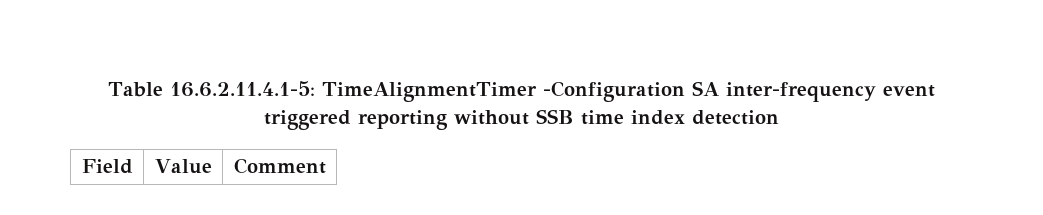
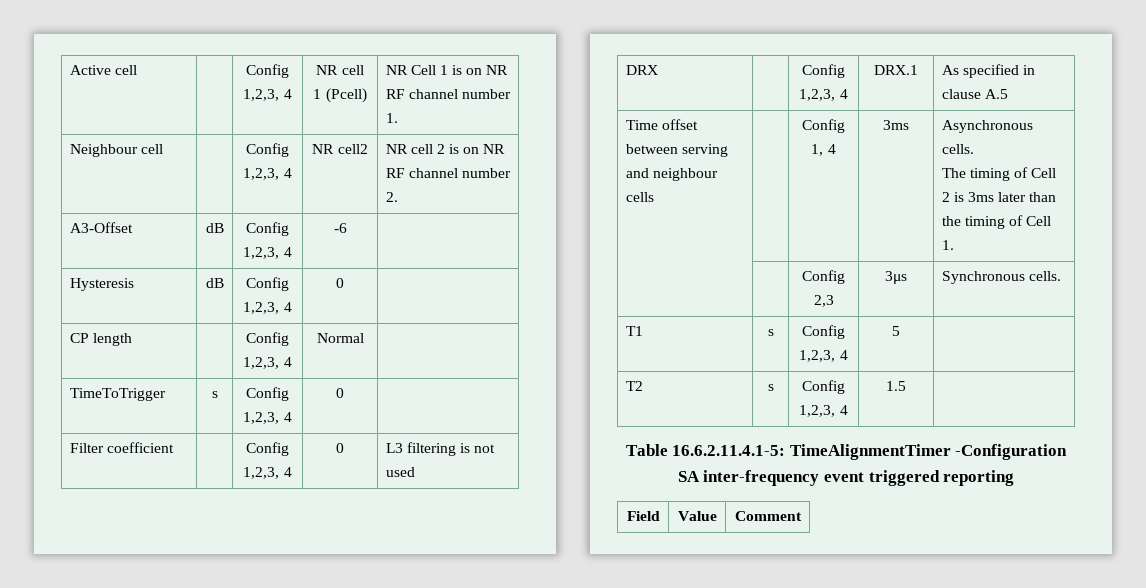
(108, 89) none -> [69,65,137,75] [246,64,289,78] [243,89,292,101] [316,65,364,75] [313,88,367,103] [385,65,509,75] [385,89,511,99] [385,113,398,123] [69,144,163,157] [246,143,289,157] [243,168,292,180] [312,144,368,154] [385,144,506,154] [385,168,511,178] [385,192,398,202] [69,222,133,233] [205,223,224,233] [246,222,289,236] [243,247,292,259] [333,223,347,233] [69,278,134,291] [205,278,224,288] [246,277,289,291] [243,302,292,314] [336,278,344,288] [69,333,132,346] [246,332,289,346] [243,357,292,369] [316,333,364,343] [69,388,166,401] [211,391,218,398] [246,387,289,401] [243,412,292,424] [336,388,344,398] [69,442,174,453] [246,442,289,456] [243,467,292,479] [336,443,344,453] [385,442,496,456] [385,467,415,477] [625,65,658,75] [802,64,845,78] [799,89,848,101] [874,65,918,75] [941,64,1035,78] [941,89,1008,99] [625,119,698,130] [625,144,728,157] [625,168,718,181] [625,192,654,202] [802,119,845,133] [811,144,836,156] [883,120,909,130] [941,120,1033,133] [941,144,974,154] [941,167,1057,181] [941,192,1057,202] [941,215,1052,229] [941,240,954,250] [802,270,845,284] [813,295,834,307] [885,271,907,284] [941,271,1061,284] [625,326,643,336] [767,329,774,336] [802,325,845,339] [799,350,848,362] [892,326,900,336] [625,381,643,391] [767,384,774,391] [802,380,845,394] [799,405,848,417] [886,381,906,391] Active cell | | Config 1,2,3, 4 | NR cell 1 (Pcell) | NR Cell 1 is on NR RF channel number 1. // Neighbour cell | | Config 1,2,3, 4 | NR cell2 | NR cell 2 is on NR RF channel number 2. // A3-Offset | dB | Config 1,2,3, 4 | -6 | // Hysteresis | dB | Config 1,2,3, 4 | 0 | // CP length | | Config 1,2,3, 4 | Normal | // TimeToTrigger | s | Config 1,2,3, 4 | 0 | // Filter coefficient | | Config 1,2,3, 4 | 0 | L3 filtering is not used // DRX | | Config 1,2,3, 4 | DRX.1 | As specified in clause A.5 // Time offset between serving and neighbour cells | | Config 1, 4 | 3ms | Asynchronous cells. // The timing of Cell 2 is 3ms later than the timing of Cell 1. // | | Config 2,3 | 3μs | Synchronous cells. // T1 | s | Config 1,2,3, 4 | 5 | // T2 | s | Config 1,2,3, 4 | 1.5 | //
[454,109,779,125] without SSB time index detection -> (1015, 478) none

